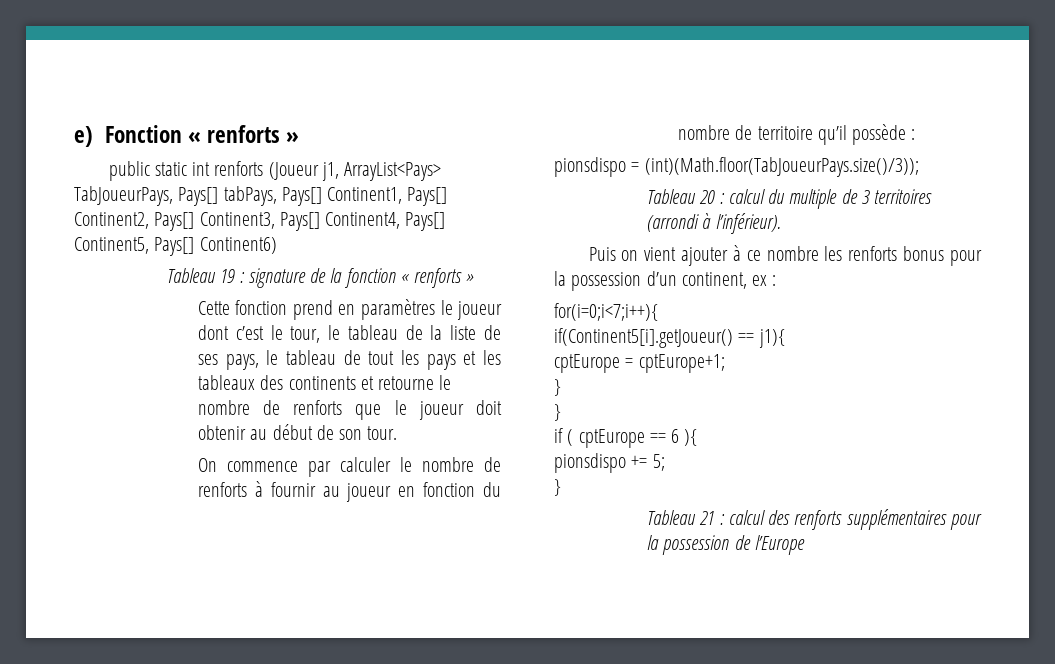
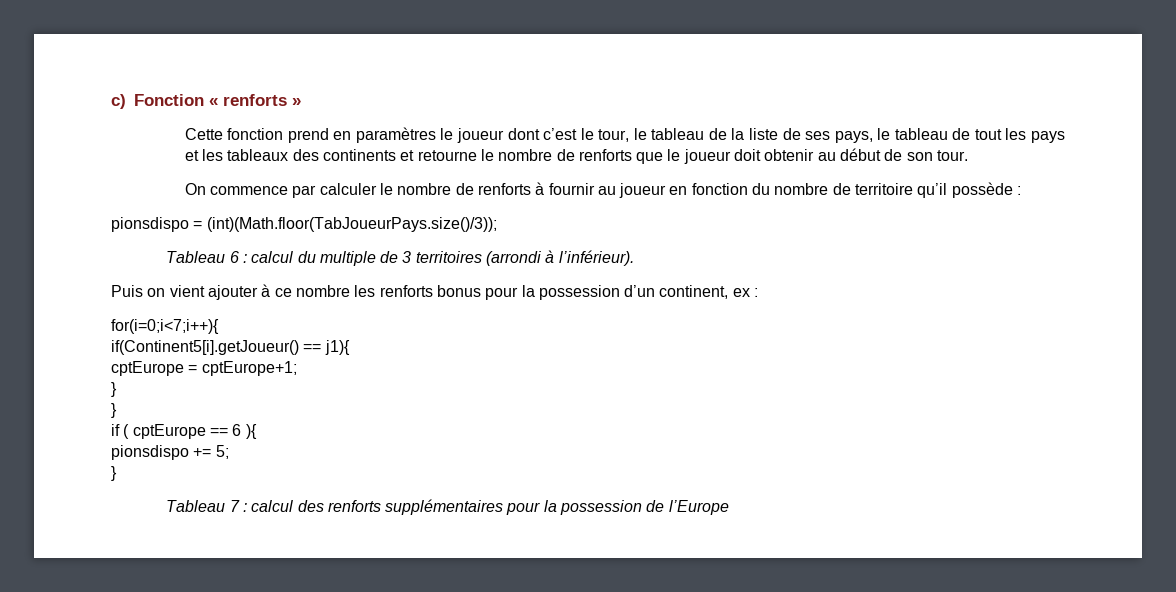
[74,126,92,147] e) -> [111,94,126,109] c)
[108,161,442,181] [74,186,448,206] [74,212,446,231] [74,237,277,256] [166,268,475,288] // public static int renforts (Joueur j1, ArrayList<Pays> TabJoueurPays, Pays[] tabPays, Pays[] Continent1, Pays[] Continent2, Pays[] Continent3, Pays[] Continent4, Pays[] Continent5, Pays[] Continent6) // Tableau 19 : signature de la fonction « renforts » -> (301, 102) none
[699,190,716,204] 20 -> [229,251,239,263] 6
[699,511,715,525] 21 -> [229,500,240,512] 7

